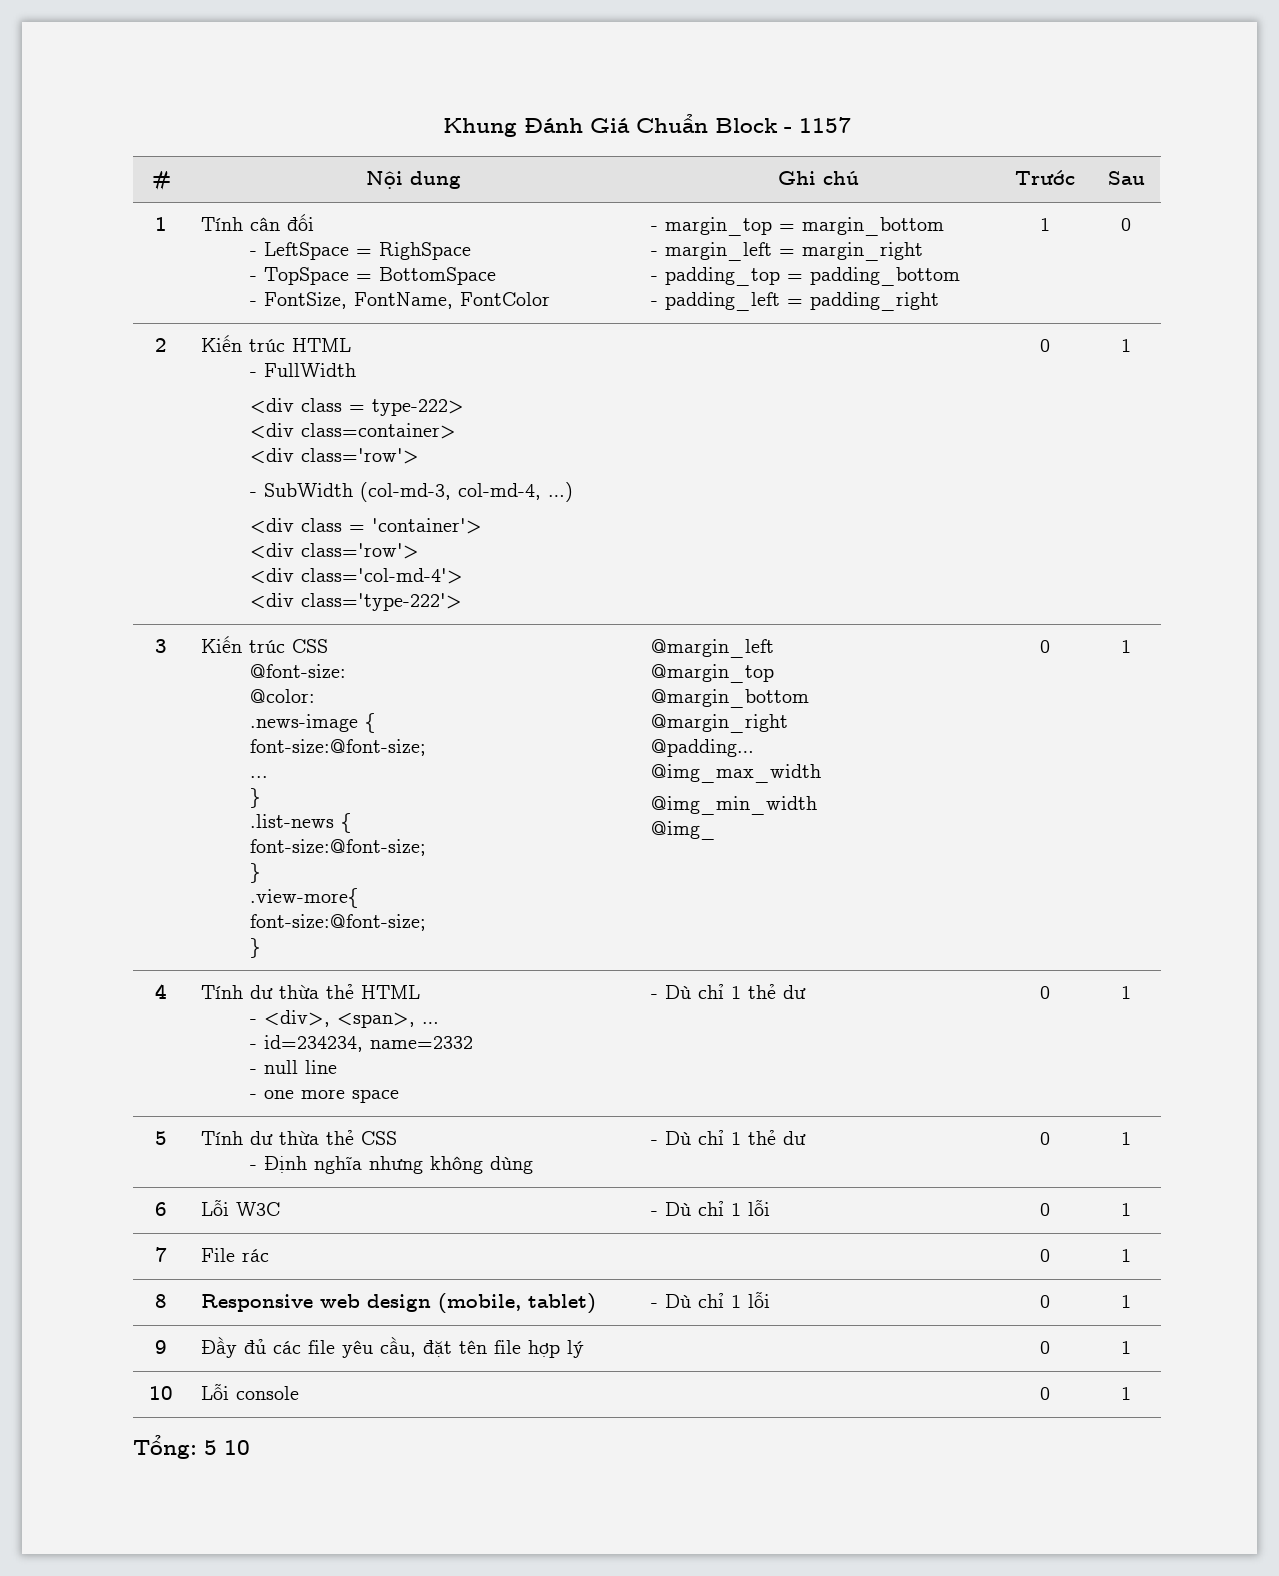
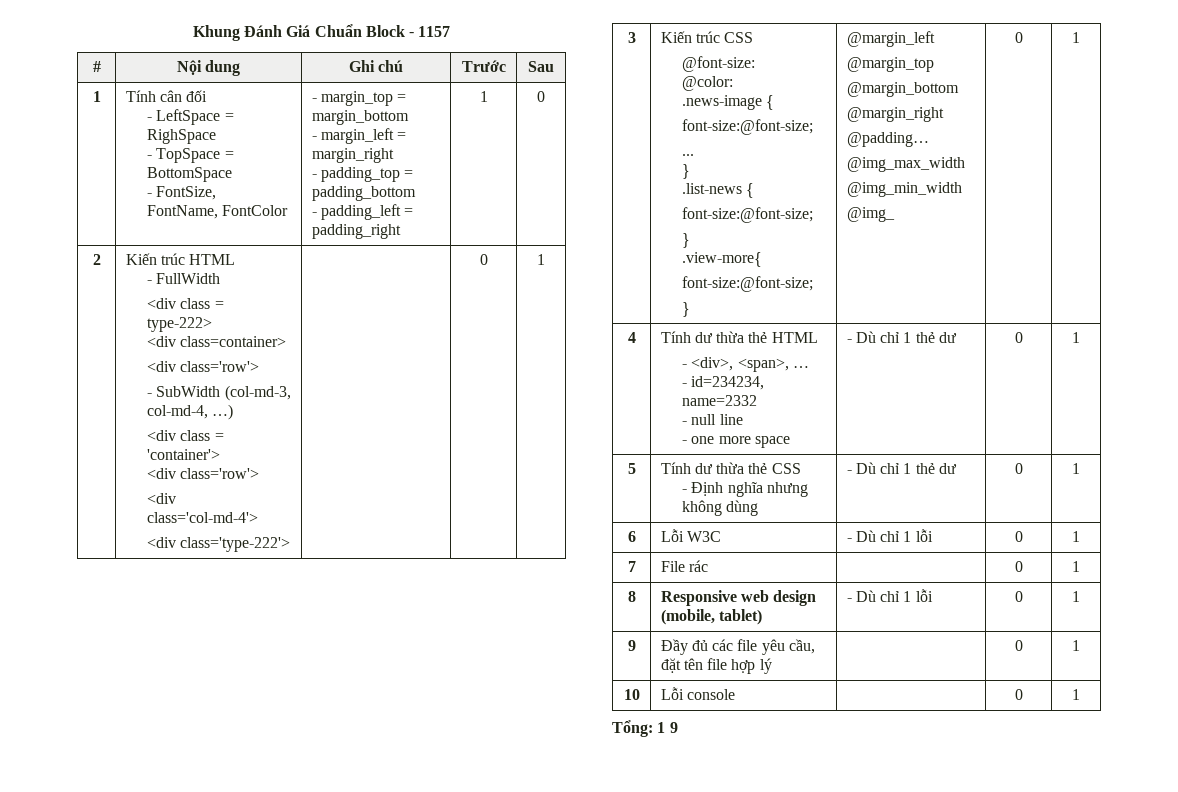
[204,1440,250,1455] 5 10 -> [657,722,678,733] 1 9

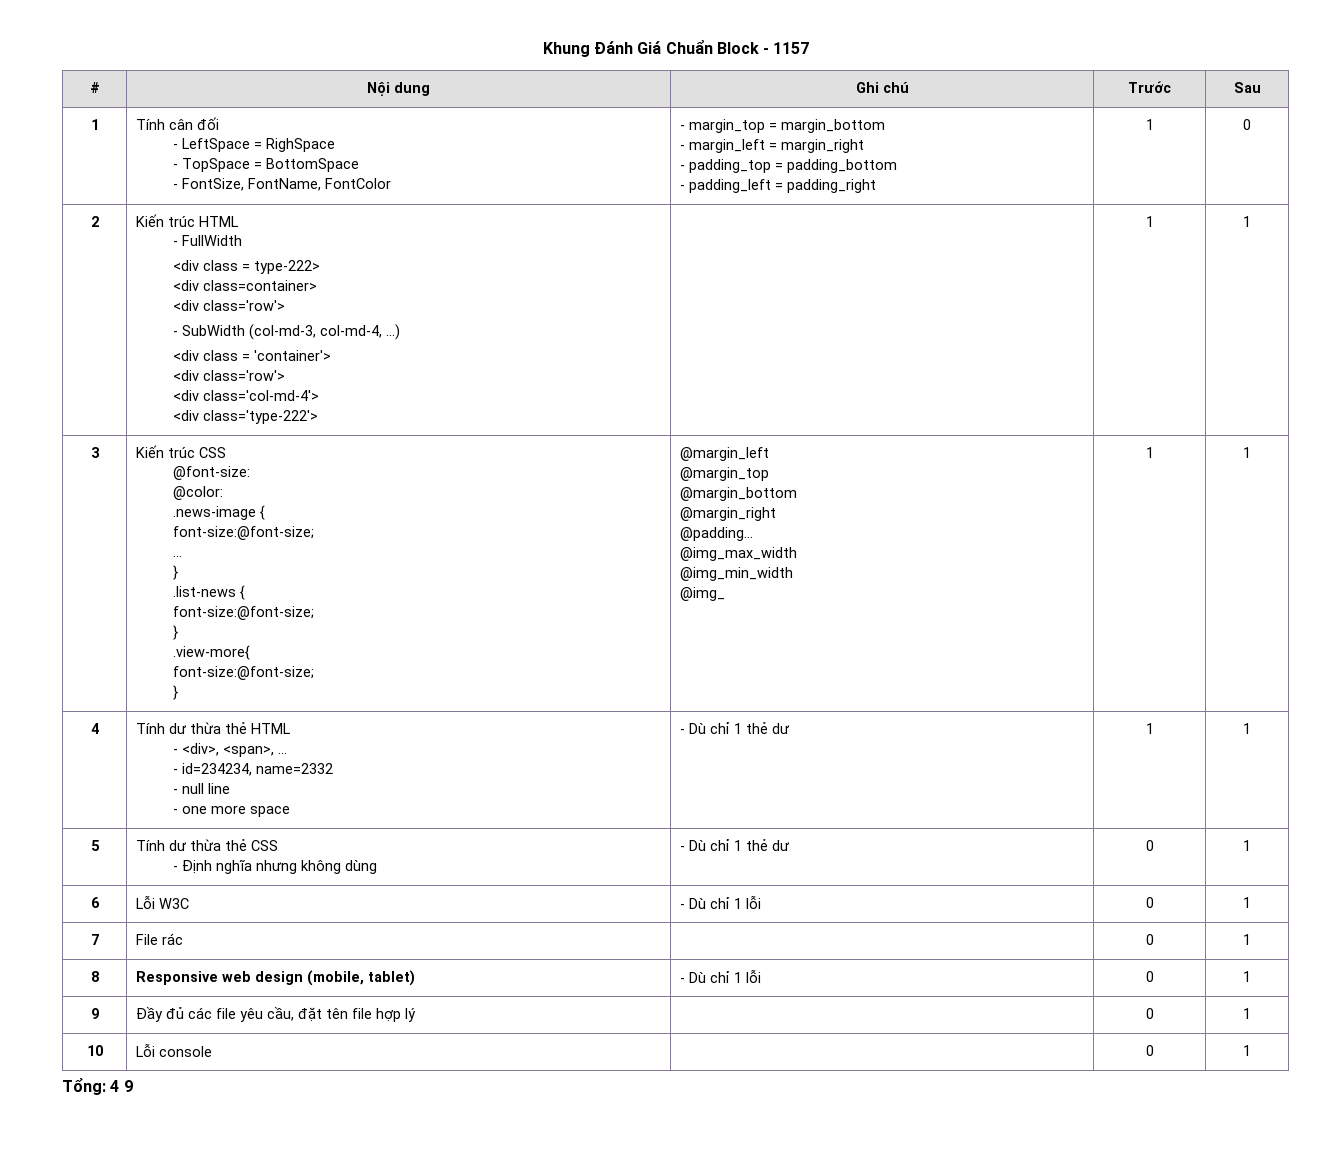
[479,254,488,265] 0 -> [1145,216,1154,227] 1
[1014,32,1023,43] 0 -> [1145,447,1154,458] 1
[1014,332,1023,343] 0 -> [1145,723,1154,734] 1
[657,722,666,733] 1 -> [110,1080,120,1092] 4

